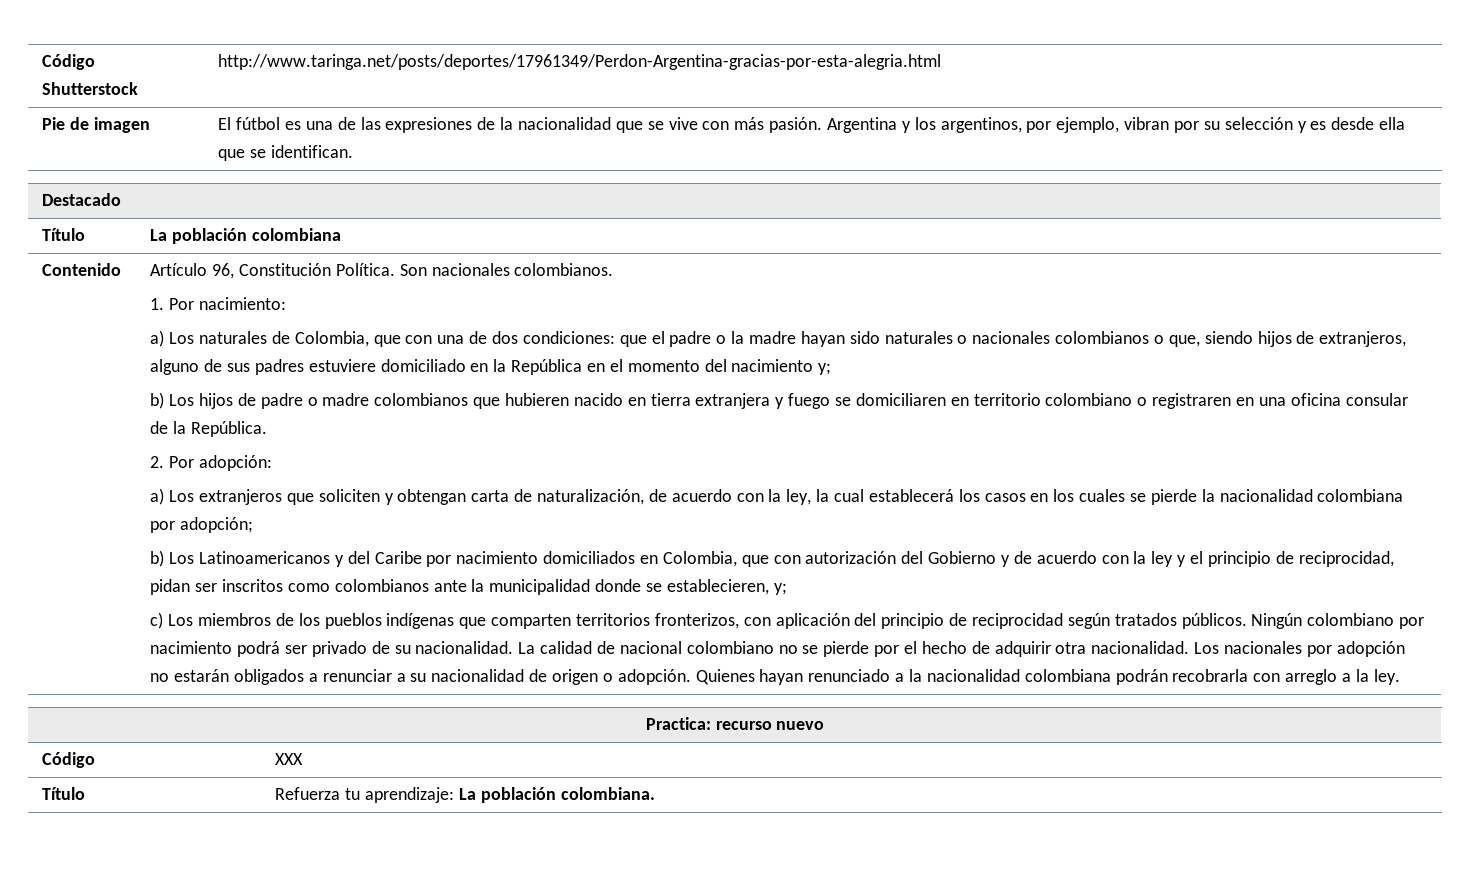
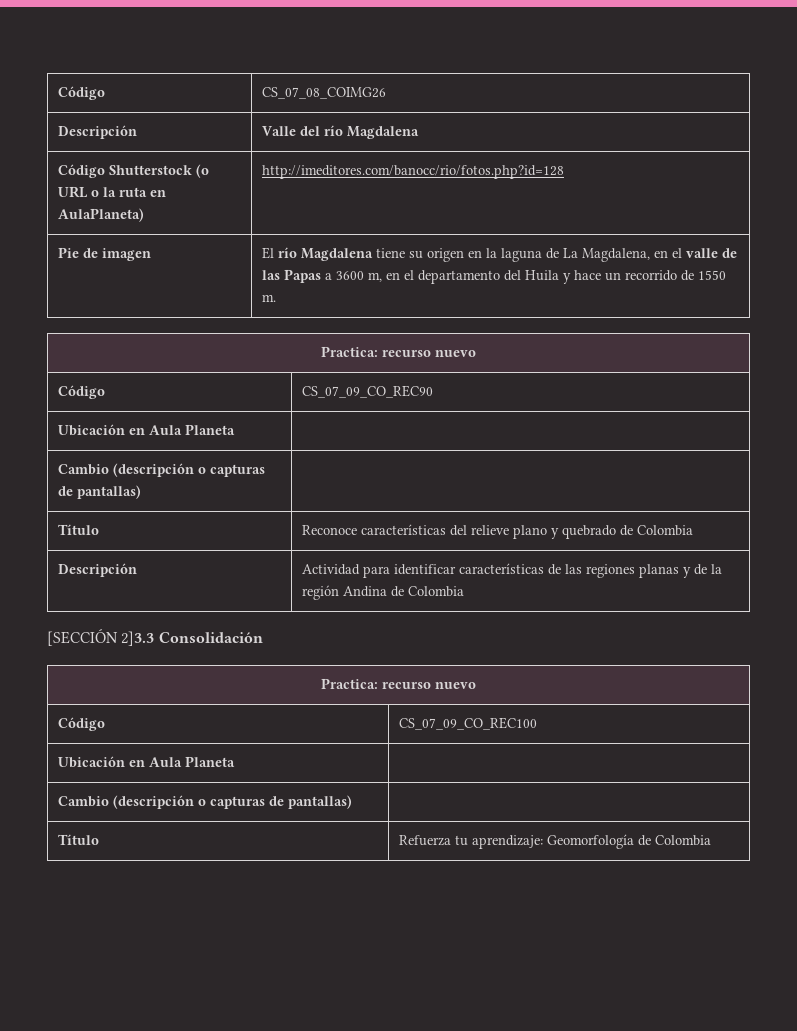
[42,54,96,70] [42,82,139,95] [218,54,942,70] [42,117,150,133] [218,117,1406,133] [218,145,353,161] [42,193,122,206] [42,228,86,241] [150,228,341,244] [42,263,122,276] [150,263,614,279] [150,297,286,310] [150,330,1407,347] [150,359,832,375] [150,392,1408,409] [150,421,267,437] [150,455,272,471] [150,488,1404,505] [150,517,254,533] [150,550,1394,567] [150,579,787,595] [150,612,1425,629] [150,641,1405,657] [150,669,1400,685] [645,717,825,730] [42,752,96,768] [275,753,304,765] Código Shutterstock | http://www.taringa.net/posts/deportes/17961349/Perdon-Argentina-gracias-por-esta-alegria.html // Pie de imagen | El fútbol es una de las expresiones de la nacionalidad que se vive con más pasión. Argentina y los argentinos, por ejemplo, vibran por su selección y es desde ella que se identifican. // Destacado // Título | La población colombiana // Contenido | Artículo 96, Constitución Política. Son nacionales colombianos. // 1. Por nacimiento: // a) Los naturales de Colombia, que con una de dos condiciones: que el padre o la madre hayan sido naturales o nacionales colombianos o que, siendo hijos de extranjeros, alguno de sus padres estuviere domiciliado en la República en el momento del nacimiento y; // b) Los hijos de padre o madre colombianos que hubieren nacido en tierra extranjera y fuego se domiciliaren en territorio colombiano o registraren en una oficina consular de la República. // 2. Por adopción: // a) Los extranjeros que soliciten y obtengan carta de naturalización, de acuerdo con la ley, la cual establecerá los casos en los cuales se pierde la nacionalidad colombiana por adopción; // b) Los Latinoamericanos y del Caribe por nacimiento domiciliados en Colombia, que con autorización del Gobierno y de acuerdo con la ley y el principio de reciprocidad, pidan ser inscritos como colombianos ante la municipalidad donde se establecieren, y; // c) Los miembros de los pueblos indígenas que comparten territorios fronterizos, con aplicación del principio de reciprocidad según tratados públicos. Ningún colombiano por nacimiento podrá ser privado de su nacionalidad. La calidad de nacional colombiano no se pierde por el hecho de adquirir otra nacionalidad. Los nacionales por adopción no estarán obligados a renunciar a su nacionalidad de origen o adopción. Quienes hayan renunciado a la nacionalidad colombiana podrán recobrarla con arreglo a la ley. // Practica: recurso nuevo // Código | XXX -> [57,86,105,100] [261,87,386,99] [57,125,137,139] [261,125,419,139] [57,164,209,178] [57,186,166,198] [57,208,144,222] [261,165,564,179] [57,247,151,261] [261,247,737,262] [261,269,726,284] [261,294,276,302] [321,346,476,357] [57,385,105,399] [301,385,433,398] [57,424,235,436] [57,463,265,477] [57,485,141,499] [57,524,99,535] [301,524,693,539] [57,563,137,577] [301,563,722,578] [301,585,464,600] [47,629,263,646] [321,678,476,689] [57,717,105,731] [398,717,537,730] [57,756,235,768] [57,795,352,809] Código | CS_07_08_COIMG26 // Descripción | Valle del río Magdalena // Código Shutterstock (o URL o la ruta en AulaPlaneta) | http://imeditores.com/banocc/rio/fotos.php?id=128 // Pie de imagen | El río Magdalena tiene su origen en la laguna de La Magdalena, en el valle de las Papas a 3600 m, en el departamento del Huila y hace un recorrido de 1550 m. // Practica: recurso nuevo // Código | CS_07_09_CO_REC90 // Ubicación en Aula Planeta | // Cambio (descripción o capturas de pantallas) | // Título | Reconoce características del relieve plano y quebrado de Colombia // Descripción | Actividad para identificar características de las regiones planas y de la región Andina de Colombia // [SECCIÓN 2]3.3 Consolidación // Practica: recurso nuevo // Código | CS_07_09_CO_REC100 // Ubicación en Aula Planeta | // Cambio (descripción o capturas de pantallas) |
[458,787,655,803] La población colombiana. -> [546,834,711,849] Geomorfología de Colombia

